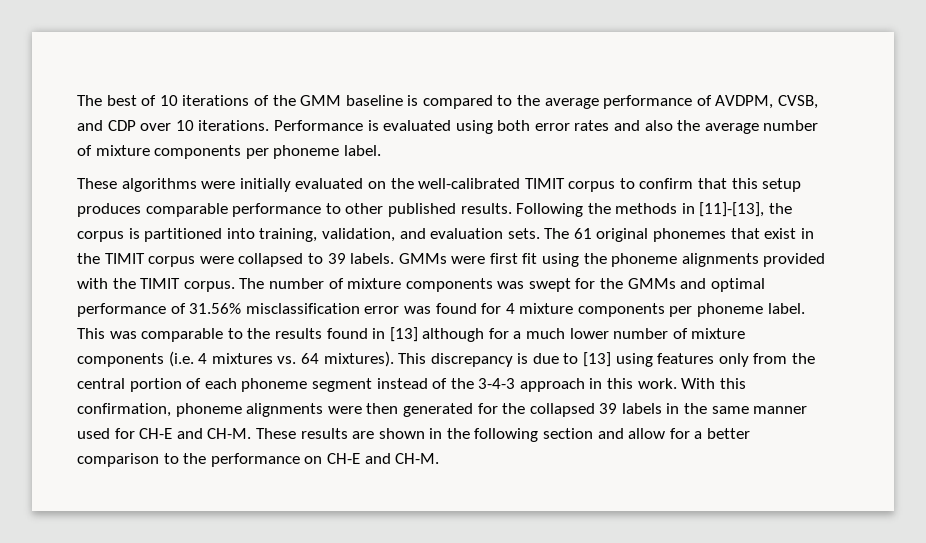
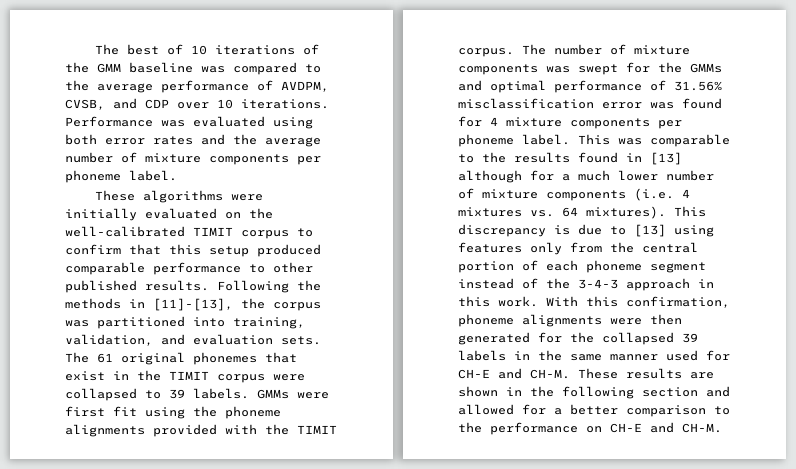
[407,95,419,106] is -> [201,66,225,73] was
[367,120,379,131] is -> [161,120,185,127] was
[644,120,673,131] also -> (225, 139) none
[77,203,141,217] produces -> [257,244,321,257] produced
[128,228,140,239] is -> [65,320,89,327] was
[628,428,666,439] allow -> [458,404,514,415] allowed

